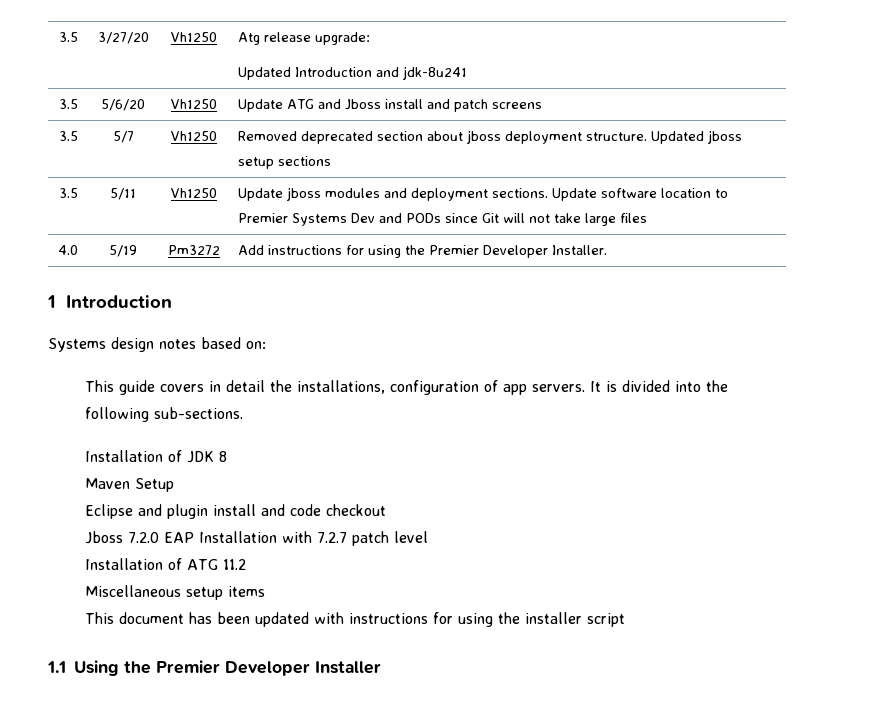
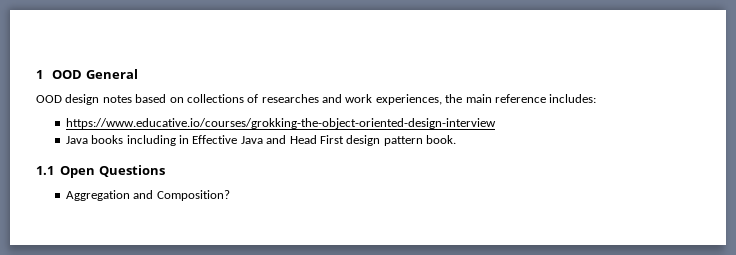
[58,32,78,42] [97,32,149,44] [171,32,217,42] [238,32,371,45] [238,66,468,80] [58,99,78,109] [101,99,145,111] [171,99,217,109] [238,99,543,112] [58,131,78,141] [112,131,134,143] [171,131,217,141] [238,130,743,144] [238,156,332,169] [58,188,78,198] [110,188,136,200] [171,188,217,198] [238,187,729,201] [238,213,648,226] [58,245,78,255] [109,245,137,257] [168,245,220,255] [238,245,608,258] [47,295,173,308] [48,337,266,352] [84,380,728,395] [84,407,243,422] [84,450,227,463] [84,478,174,492] [84,504,386,519] [84,531,428,546] [84,558,246,570] [84,585,265,600] [84,612,625,627] [47,660,381,676] 3.5 | 3/27/20 | Vh1250 | Atg release upgrade: // Updated Introduction and jdk-8u241 // 3.5 | 5/6/20 | Vh1250 | Update ATG and Jboss install and patch screens // 3.5 | 5/7 | Vh1250 | Removed deprecated section about jboss deployment structure. Updated jboss setup sections // 3.5 | 5/11 | Vh1250 | Update jboss modules and deployment sections. Update software location to Premier Systems Dev and PODs since Git will not take large files // 4.0 | 5/19 | Pm3272 | Add instructions for using the Premier Developer Installer. // 1 Introduction // Systems design notes based on: // This guide covers in detail the installations, configuration of app servers. It is divided into the following sub-sections. // Installation of JDK 8 // Maven Setup // Eclipse and plugin install and code checkout // Jboss 7.2.0 EAP Installation with 7.2.7 patch level // Installation of ATG 11.2 // Miscellaneous setup items // This document has been updated with instructions for using the installer script // 1.1 Using the Premier Developer Installer -> [36,69,138,79] [36,94,597,105] [65,118,496,129] [65,135,457,146] [36,165,165,178] [65,190,230,201] 1 OOD General // OOD design notes based on collections of researches and work experiences, the main reference includes: // https://www.educative.io/courses/grokking-the-object-oriented-design-interview // Java books including in Effective Java and Head First design pattern book. // 1.1 Open Questions // Aggregation and Composition?

